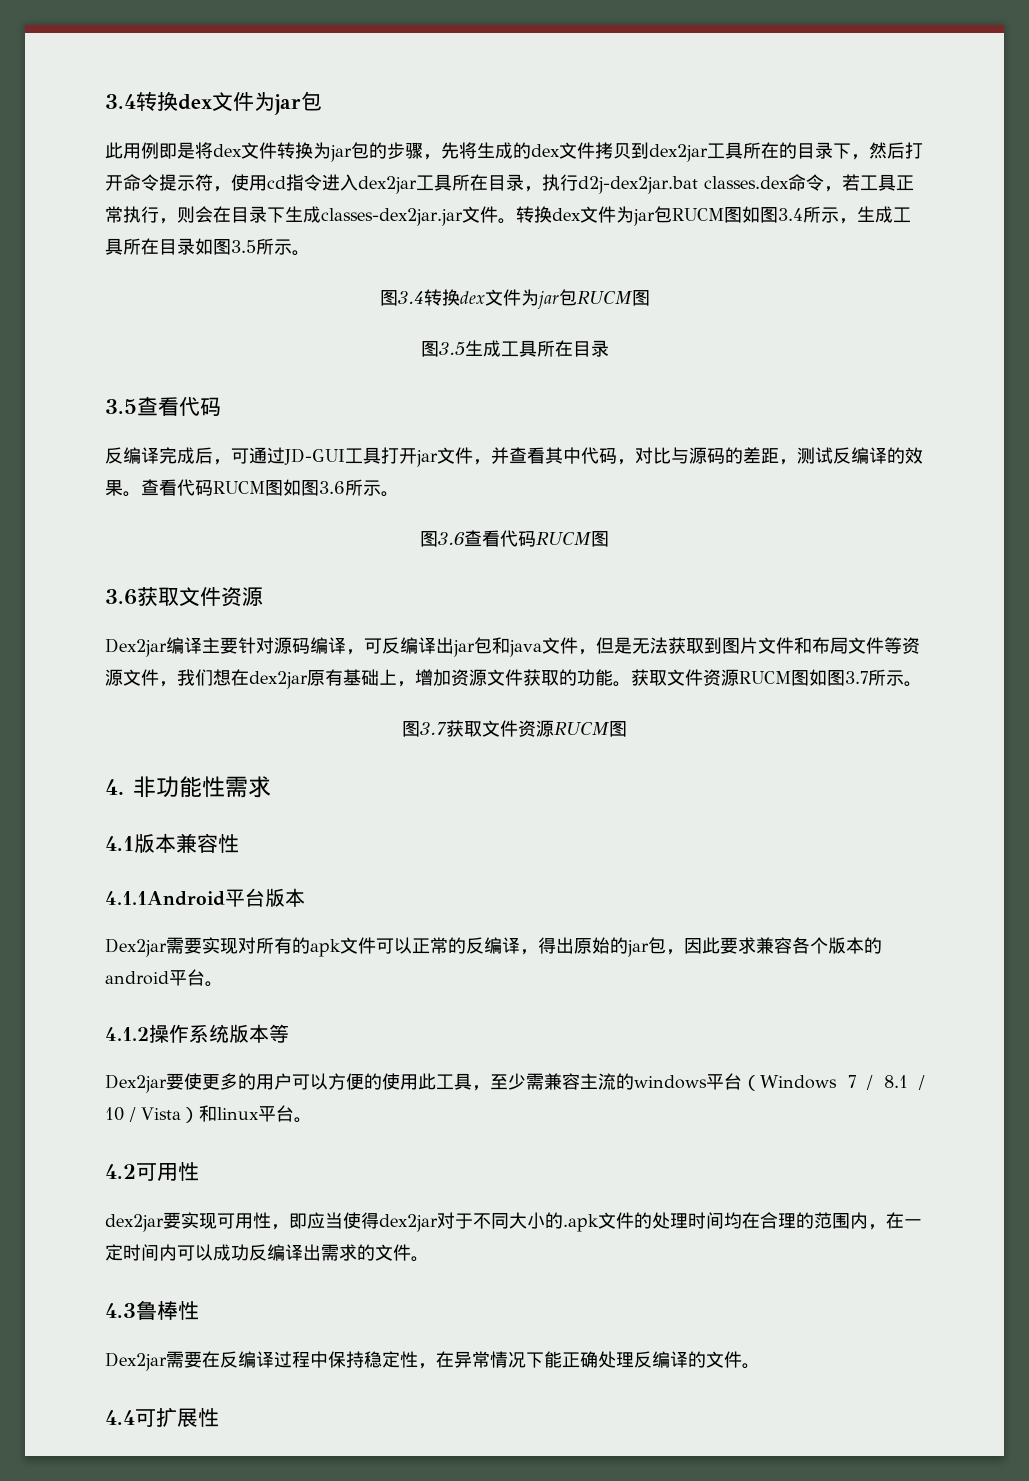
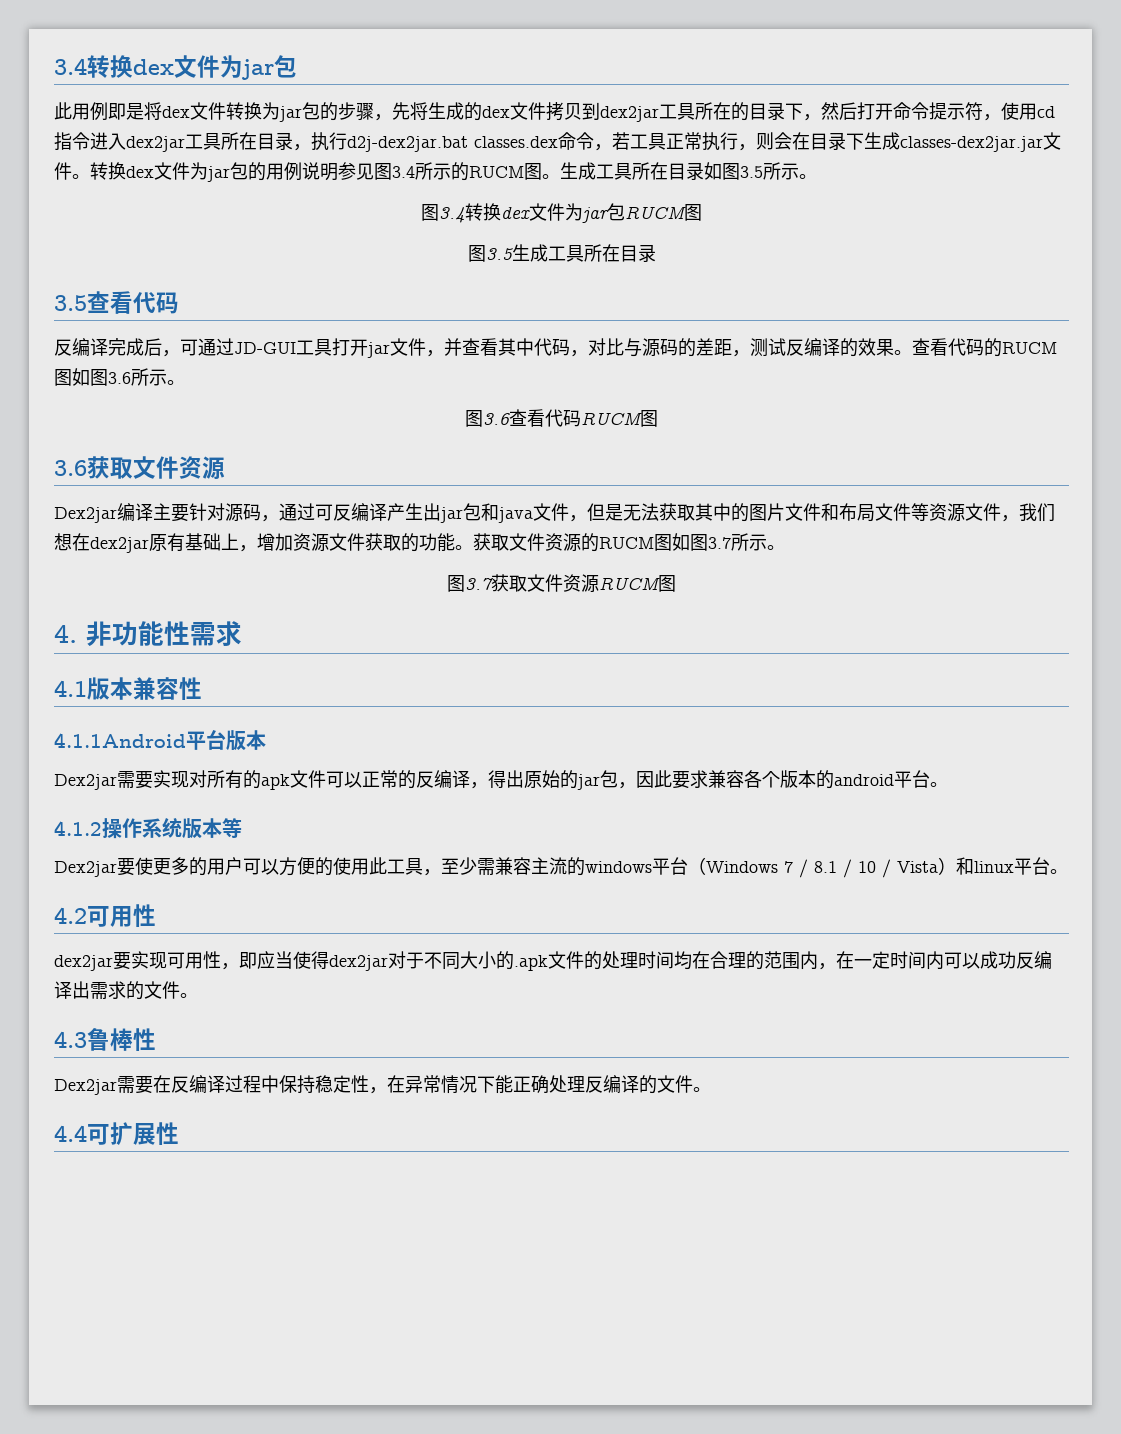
[671,206,857,224] RUCM图如图3.4所示， -> [248,162,560,181] 的用例说明参见图3.4所示的RUCM图。
(213, 488) none -> [984,338,1002,357] 的
[310,637,364,655] 编译， -> [261,503,315,522] ，通过
(436, 645) none -> [387,503,423,521] 产生
[704,637,722,654] 到 -> [695,503,749,522] 其中的
(739, 677) none -> [581,533,599,552] 的

